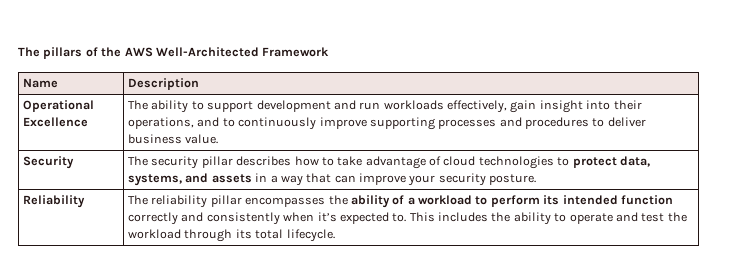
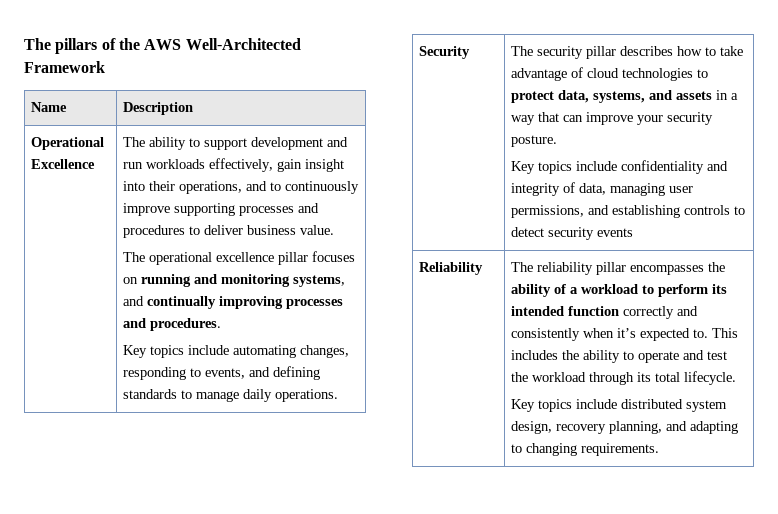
(219, 139) none -> [123,251,356,265] [123,274,346,287] [123,296,344,309] [123,318,222,331] [123,345,350,358] [123,366,321,380] [123,389,339,402] // The operational excellence pillar focuses on running and monitoring systems, and continually improving processes and procedures. // Key topics include automating changes, responding to events, and defining standards to manage daily operations.
(537, 179) none -> [511,160,729,174] [511,182,694,196] [511,205,746,218] [511,227,634,240] // Key topics include confidentiality and integrity of data, managing user permissions, and establishing controls to detect security events
(335, 235) none -> [511,399,728,412] [511,421,739,434] [511,443,660,456] // Key topics include distributed system design, recovery planning, and adapting to changing requirements.

